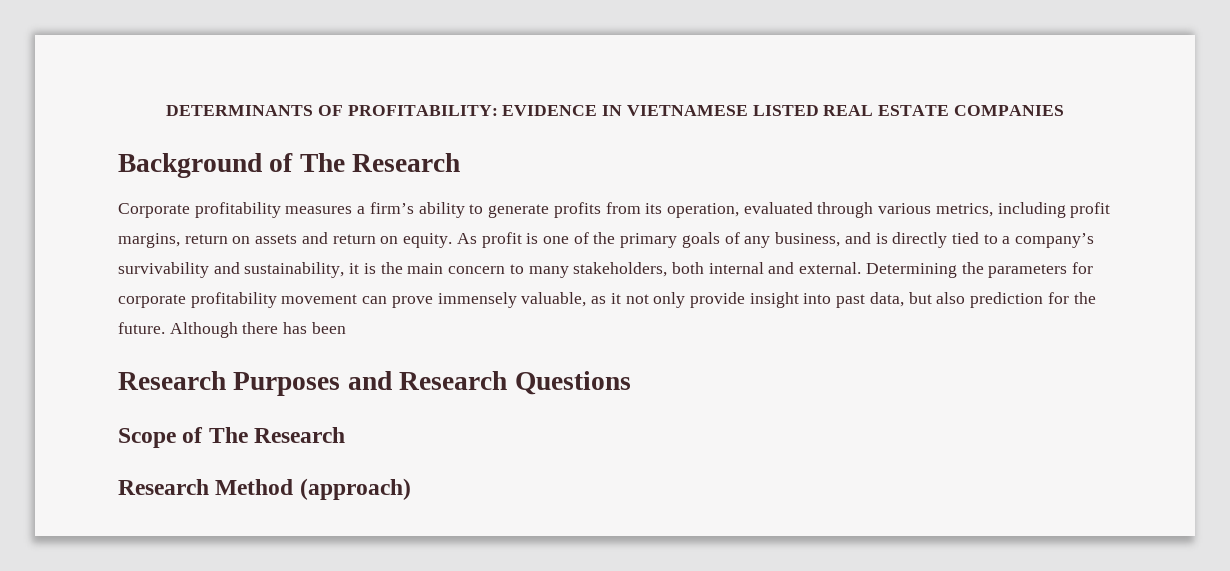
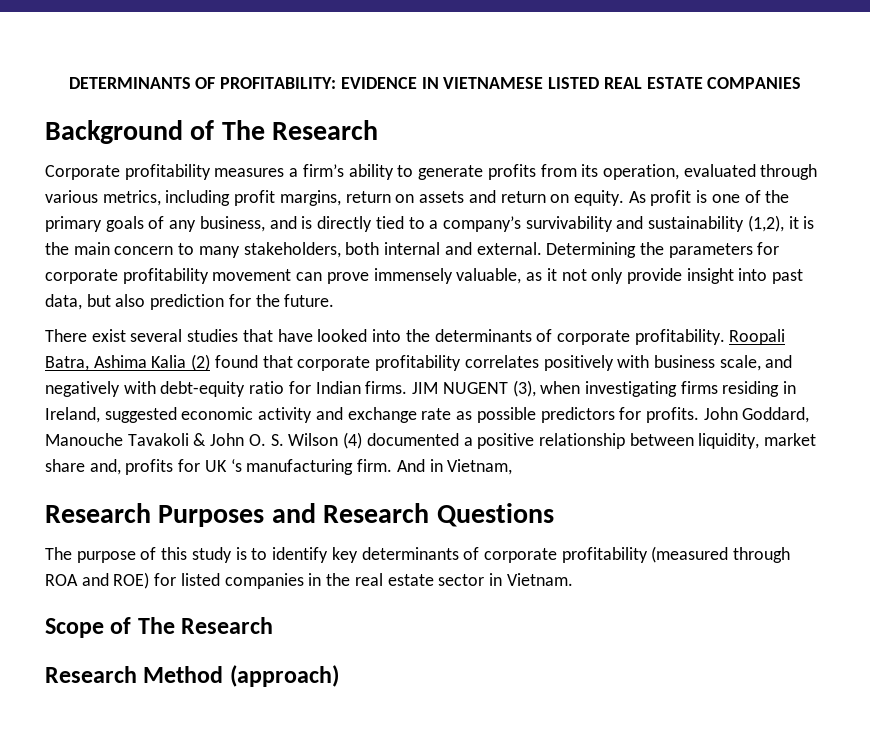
[244,262,345,278] sustainability, -> [648,215,784,232] sustainability (1,2),
[169,322,346,338] Although there has been -> [45,329,786,345] [45,354,793,371] [45,380,797,397] [45,407,810,423] [45,432,817,449] [45,459,513,475] // There exist several studies that have looked into the determinants of corporate profitability. Roopali Batra, Ashima Kalia (2) found that corporate profitability correlates positively with business scale, and negatively with debt-equity ratio for Indian firms. JIM NUGENT (3), when investigating firms residing in Ireland, suggested economic activity and exchange rate as possible predictors for profits. John Goddard, Manouche Tavakoli & John O. S. Wilson (4) documented a positive relationship between liquidity, market share and, profits for UK ‘s manufacturing firm. And in Vietnam,
(631, 383) none -> [45,546,791,563] [45,572,573,589] // The purpose of this study is to identify key determinants of corporate profitability (measured through ROA and ROE) for listed companies in the real estate sector in Vietnam.

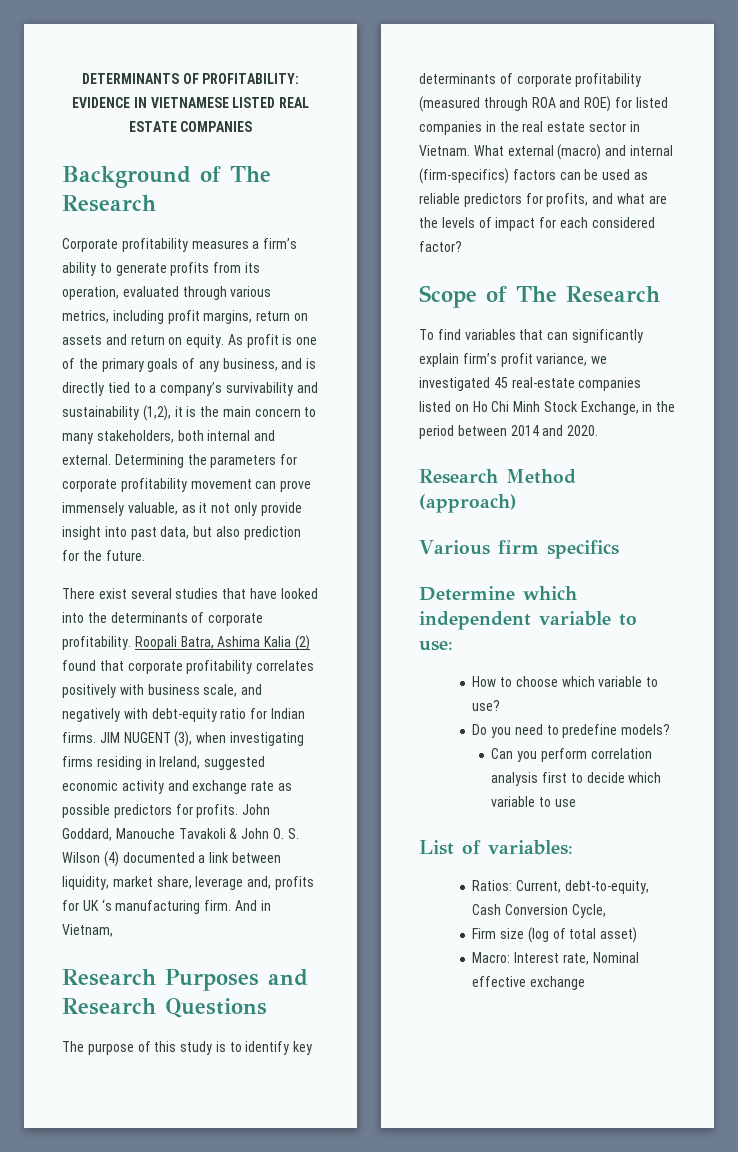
[477,433,625,449] positive relationship -> [209,852,230,863] link
[45,459,85,472] share -> [156,876,244,890] share, leverage
[45,617,274,638] [45,665,339,687] // Scope of The Research // Research Method (approach) -> [473,144,673,160] [419,168,648,184] [419,193,667,207] [419,217,655,231] [419,241,462,252] [419,285,660,308] [419,329,643,343] [419,353,608,367] [419,377,642,391] [419,401,676,415] [419,425,599,439] [419,469,576,484] [419,494,517,513] [419,540,619,559] [419,586,577,601] [419,611,637,630] [419,641,453,651] [472,676,659,687] [472,700,501,711] [472,724,671,738] [491,748,652,762] [491,772,662,786] [491,796,576,807] [419,840,573,855] [472,880,649,894] [472,904,606,918] [472,927,638,943] [472,952,639,965] [472,976,586,990] What external (macro) and internal (firm-specifics) factors can be used as reliable predictors for profits, and what are the levels of impact for each considered factor? // Scope of The Research // To find variables that can significantly explain firm’s profit variance, we investigated 45 real-estate companies listed on Ho Chi Minh Stock Exchange, in the period between 2014 and 2020. // Research Method (approach) // Various fỉrm specifics // Determine which independent variable to use: // How to choose which variable to use? // Do you need to predefine models? // Can you perform correlation analysis first to decide which variable to use // List of variables: // Ratios: Current, debt-to-equity, Cash Conversion Cycle, // Firm size (log of total asset) // Macro: Interest rate, Nominal effective exchange

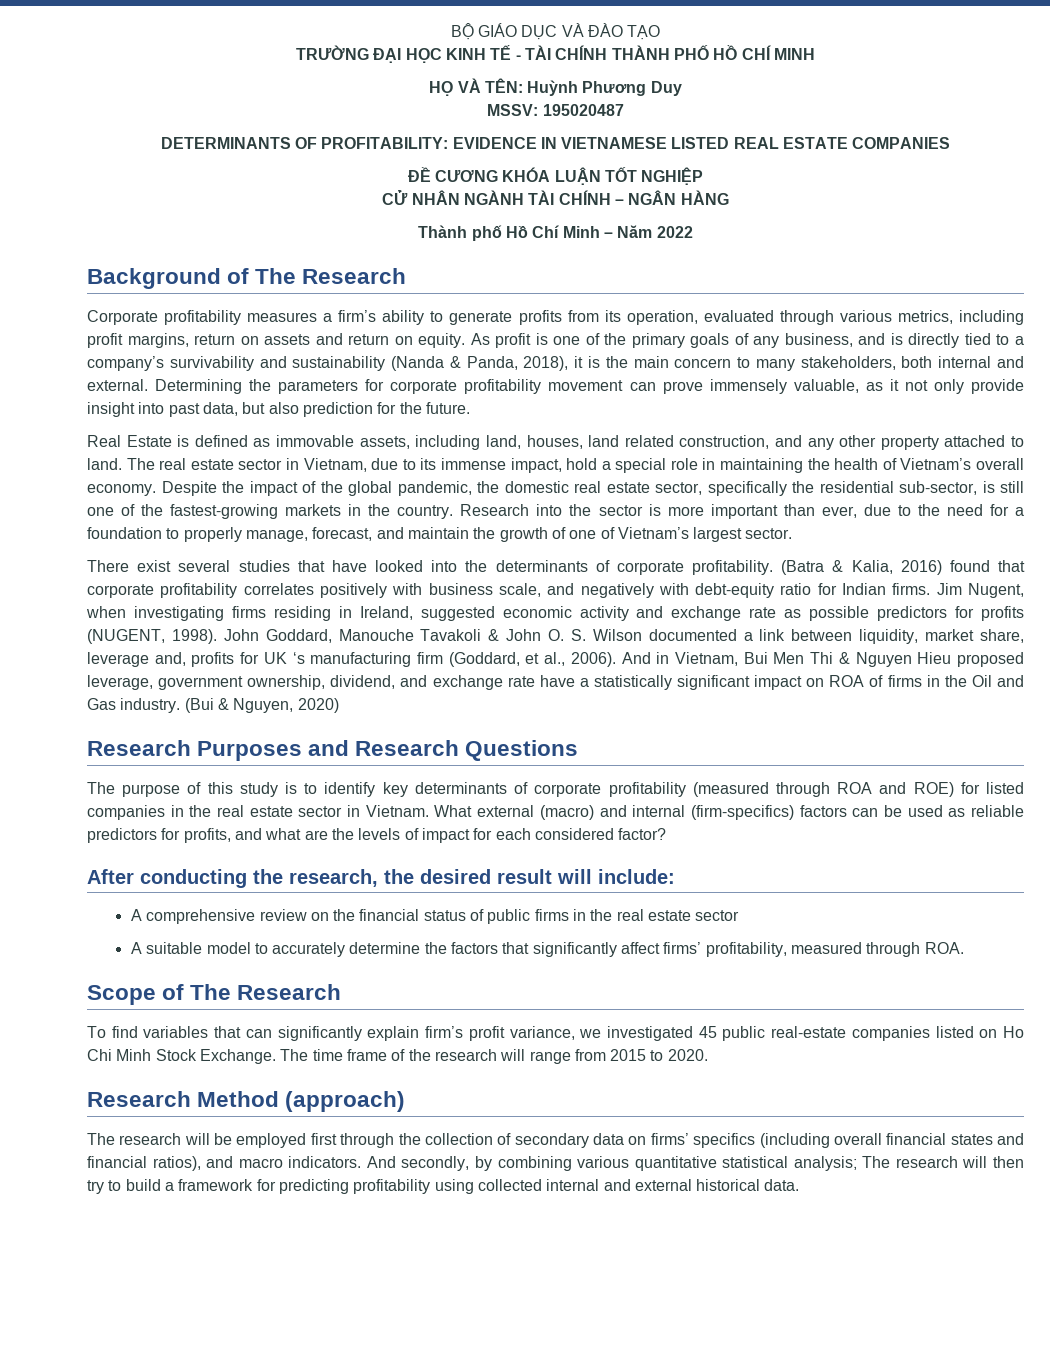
(81, 78) none -> [450,23,661,40] [296,45,815,63] [429,78,682,96] [487,104,624,116] BỘ GIÁO DỤC VÀ ĐÀO TẠO // TRƯỜNG ĐẠI HỌC KINH TẾ - TÀI CHÍNH THÀNH PHỐ HỒ CHÍ MINH // HỌ VÀ TÊN: Huỳnh Phương Duy // MSSV: 195020487 //
(253, 126) none -> [407,167,704,185] [382,190,729,205] [418,225,693,241] // ĐỀ CƯƠNG KHÓA LUẬN TỐT NGHIỆP // CỬ NHÂN NGÀNH TÀI CHÍNH – NGÂN HÀNG // Thành phố Hồ Chí Minh – Năm 2022
[142,405,171,421] (1,2), -> [391,356,569,371] (Nanda & Panda, 2018),
(145, 555) none -> [87,435,1024,450] [87,458,1024,473] [87,481,1024,496] [87,504,1024,519] [87,527,793,542] // Real Estate is defined as immovable assets, including land, houses, land related construction, and any other property attached to land. The real estate sector in Vietnam, due to its immense impact, hold a special role in maintaining the health of Vietnam’s overall economy. Despite the impact of the global pandemic, the domestic real estate sector, specifically the residential sub-sector, is still one of the fastest-growing markets in the country. Research into the sector is more important than ever, due to the need for a foundation to properly manage, forecast, and maintain the growth of one of Vietnam’s largest sector.
[134,635,310,651] Roopali Batra, Ashima Kalia (2) -> [781,560,942,575] (Batra & Kalia, 2016)
[99,731,193,747] JIM NUGENT (3), -> [936,583,1024,598] Jim Nugent,
[196,804,239,818] profits. -> [981,606,1024,621] [87,629,217,644] profits (NUGENT, 1998).
[103,851,119,867] (4) -> (642, 635) none
[204,900,271,911] [62,924,113,937] firm. And in Vietnam, -> [417,652,1024,667] [87,675,1025,690] [87,698,339,713] firm (Goddard, et al., 2006). And in Vietnam, Bui Men Thi & Nguyen Hieu proposed leverage, government ownership, dividend, and exchange rate have a statistically significant impact on ROA of firms in the Oil and Gas industry. (Bui & Nguyen, 2020)
(462, 246) none -> [87,869,675,888] [130,909,740,924] [130,942,964,957] // After conducting the research, the desired result will include: // A comprehensive review on the financial status of public firms in the real estate sector // A suitable model to accurately determine the factors that significantly affect firms’ profitability, measured through ROA.
(508, 382) none -> [722,1026,766,1041] public
[580,401,676,415] [419,425,599,439] [419,469,576,484] [419,494,517,513] [419,540,619,559] [419,586,577,601] [419,611,637,630] [419,641,453,651] [472,676,659,687] [472,700,501,711] [472,724,671,738] [491,748,652,762] [491,772,662,786] [491,796,576,807] [419,840,573,855] [472,880,649,894] [472,904,606,918] [472,927,638,943] [472,952,639,965] [472,976,586,990] Exchange, in the period between 2014 and 2020. // Research Method (approach) // Various fỉrm specifics // Determine which independent variable to use: // How to choose which variable to use? // Do you need to predefine models? // Can you perform correlation analysis first to decide which variable to use // List of variables: // Ratios: Current, debt-to-equity, Cash Conversion Cycle, // Firm size (log of total asset) // Macro: Interest rate, Nominal effective exchange -> [199,1049,708,1064] [87,1091,406,1112] [87,1133,1024,1148] [87,1156,1024,1171] [87,1179,800,1194] Exchange. The time frame of the research will range from 2015 to 2020. // Research Method (approach) // The research will be employed first through the collection of secondary data on firms’ specifics (including overall financial states and financial ratios), and macro indicators. And secondly, by combining various quantitative statistical analysis; The research will then try to build a framework for predicting profitability using collected internal and external historical data.

